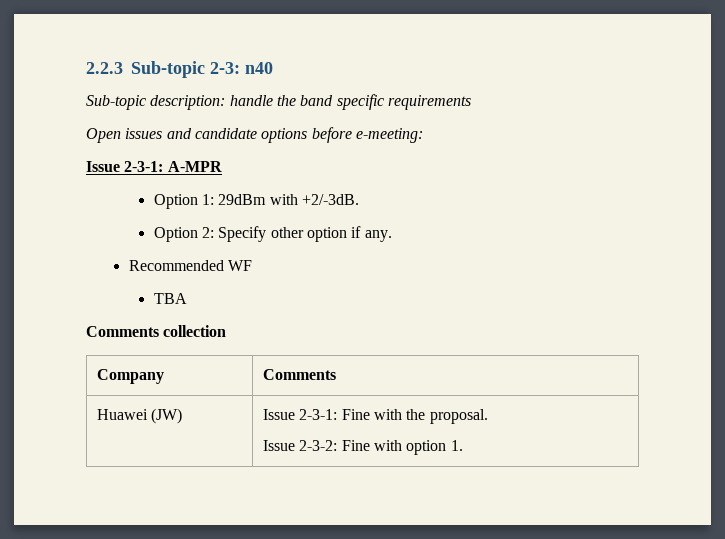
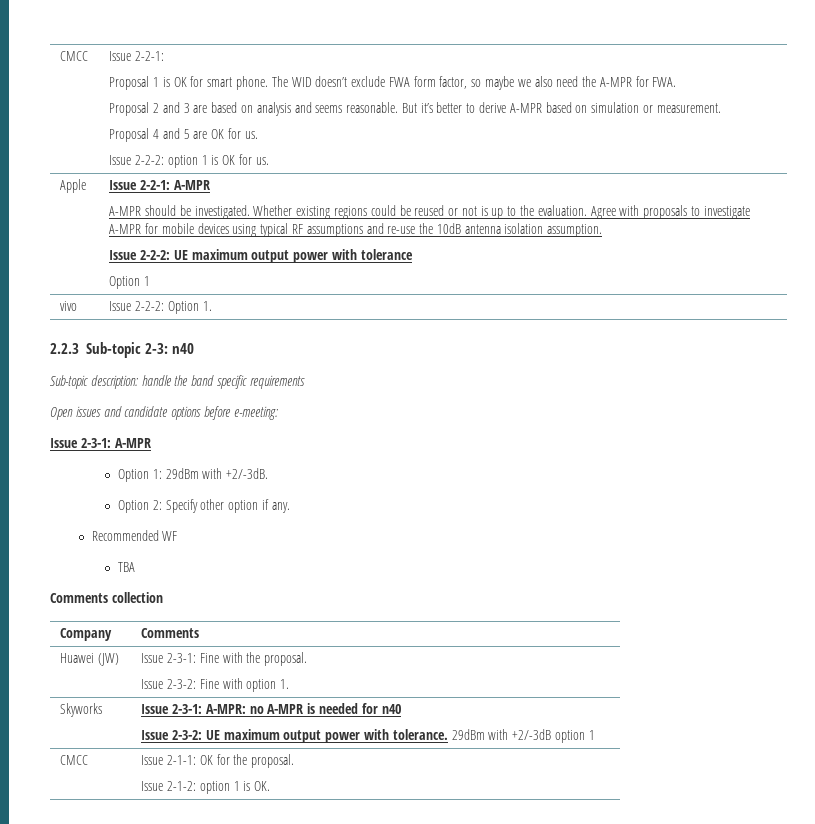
(86, 68) none -> [60,51,89,61] [109,51,165,61] [109,76,677,90] [109,102,721,116] [109,128,258,142] [109,154,269,168] [60,179,87,193] [109,180,210,190] [109,205,750,219] [109,223,603,237] [109,249,413,263] [109,276,151,289] [60,301,78,311] [109,301,212,314] CMCC | Issue 2-2-1: // Proposal 1 is OK for smart phone. The WID doesn’t exclude FWA form factor, so maybe we also need the A-MPR for FWA. // Proposal 2 and 3 are based on analysis and seems reasonable. But it’s better to derive A-MPR based on simulation or measurement. // Proposal 4 and 5 are OK for us. // Issue 2-2-2: option 1 is OK for us. // Apple | Issue 2-2-1: A-MPR // A-MPR should be investigated. Whether existing regions could be reused or not is up to the evaluation. Agree with proposals to investigate A-MPR for mobile devices using typical RF assumptions and re-use the 10dB antenna isolation assumption. // Issue 2-2-2: UE maximum output power with tolerance // Option 1 // vivo | Issue 2-2-2: Option 1. //
(463, 445) none -> [60,703,103,717] [141,703,401,714] [141,729,595,743] [60,755,89,765] [141,754,295,768] [141,781,271,794] // Skyworks | Issue 2-3-1: A-MPR: no A-MPR is needed for n40 // Issue 2-3-2: UE maximum output power with tolerance. 29dBm with +2/-3dB option 1 // CMCC | Issue 2-1-1: OK for the proposal. // Issue 2-1-2: option 1 is OK.

